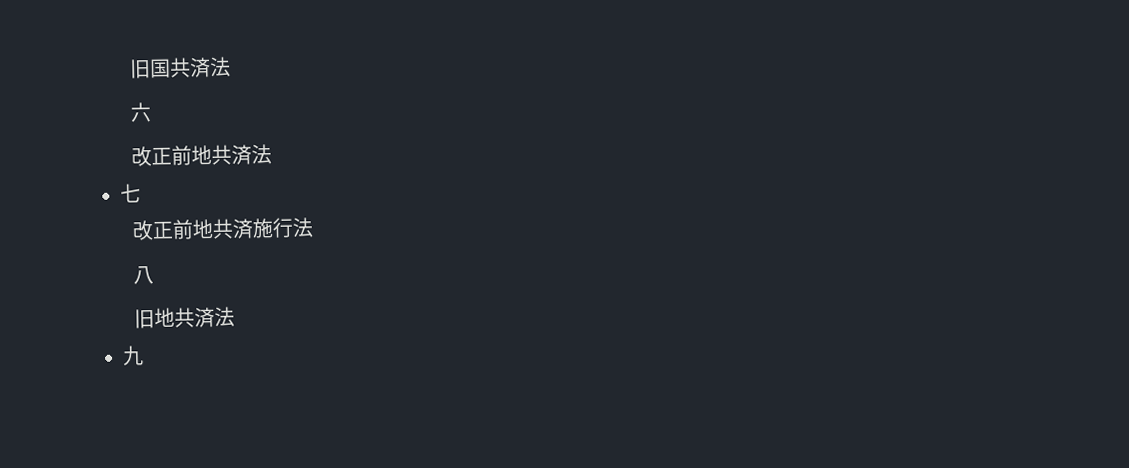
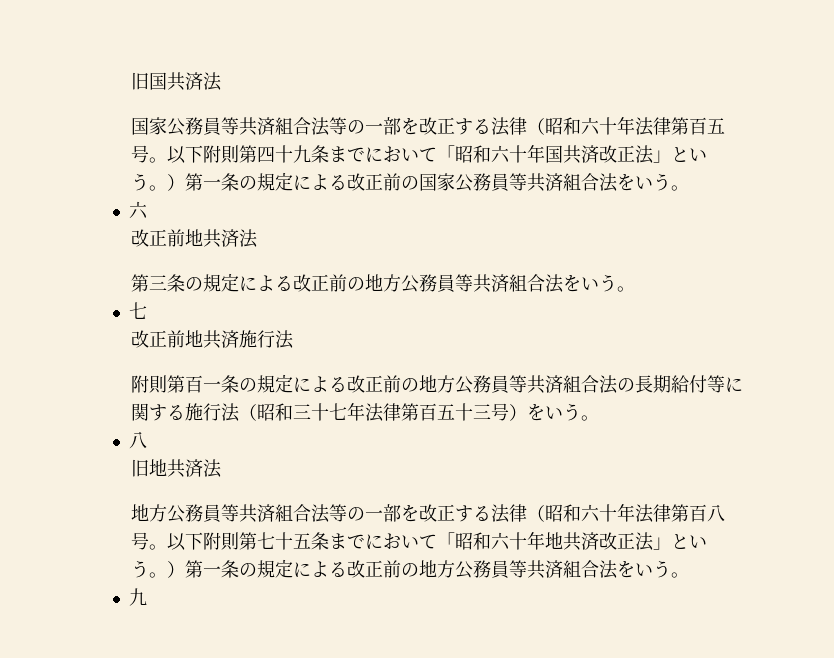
[129,102,152,123] [130,143,272,167] 六 // 改正前地共済法 -> [131,116,726,136] [131,144,708,164] [131,172,690,192] [129,201,149,219] [131,229,259,248] [131,273,636,293] 国家公務員等共済組合法等の一部を改正する法律（昭和六十年法律第百五号。以下附則第四十九条までにおいて「昭和六十年国共済改正法」という。）第一条の規定による改正前の国家公務員等共済組合法をいう。 // 六 // 改正前地共済法 // 第三条の規定による改正前の地方公務員等共済組合法をいう。
[132,266,154,285] [133,306,235,329] 八 // 旧地共済法 -> [131,374,744,394] [131,402,600,422] [129,431,148,449] [131,459,223,478] [131,503,726,523] [131,531,708,551] [131,559,690,579] 附則第百一条の規定による改正前の地方公務員等共済組合法の長期給付等に関する施行法（昭和三十七年法律第百五十三号）をいう。 // 八 // 旧地共済法 // 地方公務員等共済組合法等の一部を改正する法律（昭和六十年法律第百八号。以下附則第七十五条までにおいて「昭和六十年地共済改正法」という。）第一条の規定による改正前の地方公務員等共済組合法をいう。

